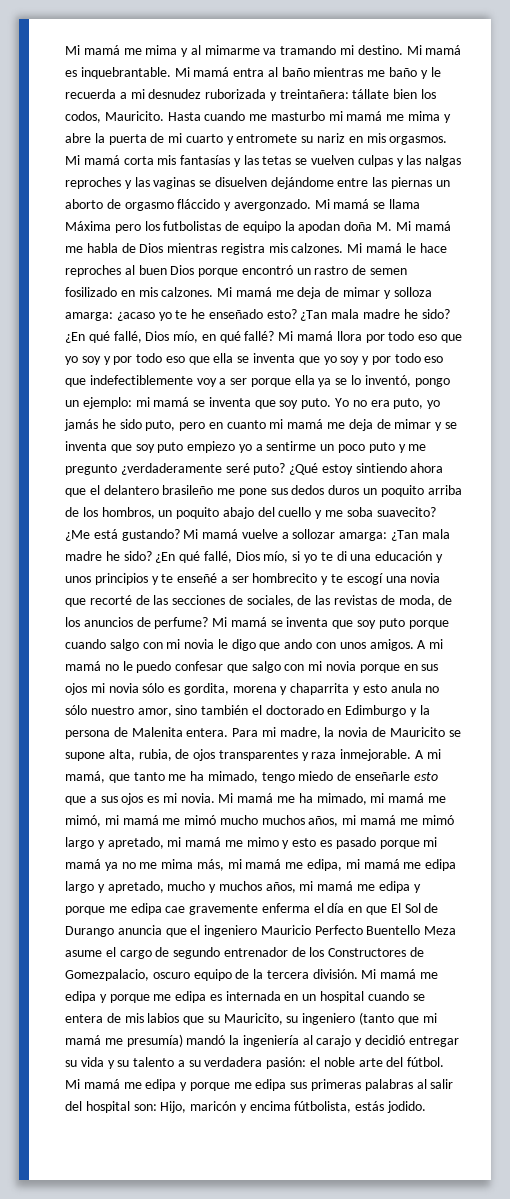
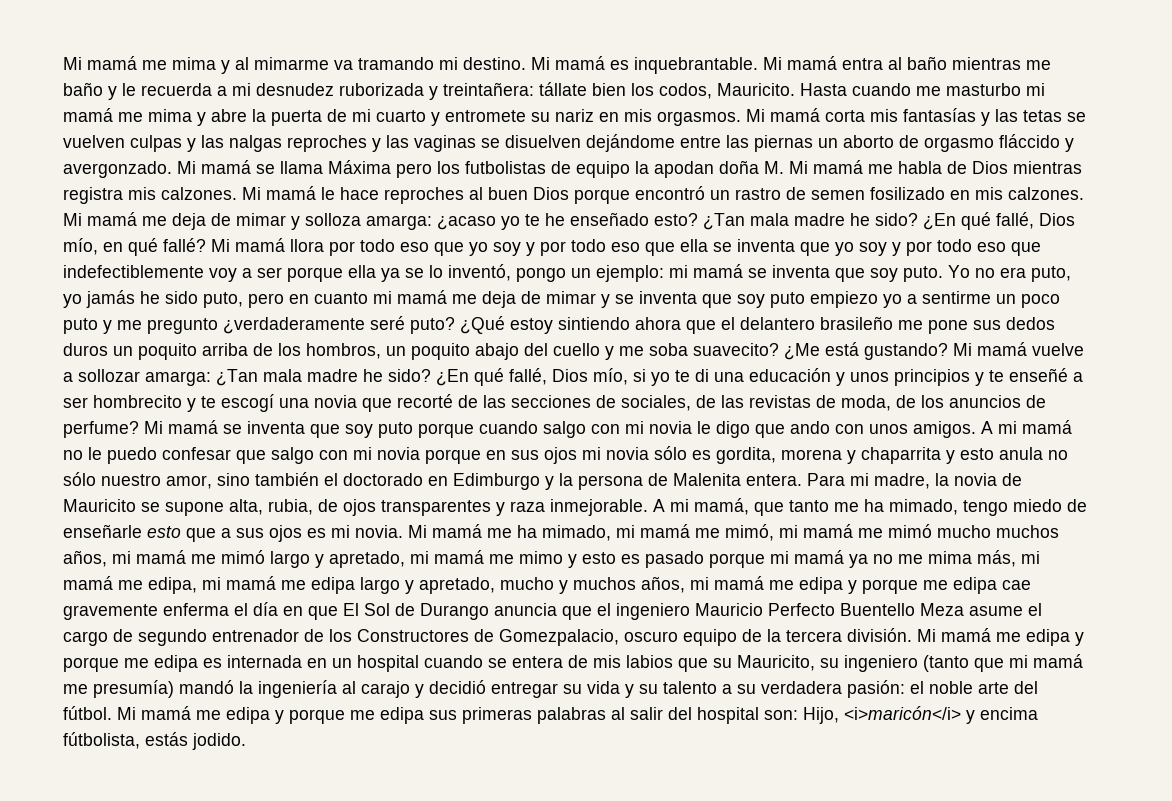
[190,1101,237,1111] maricón -> [844,706,961,720] <i>maricón</i>

